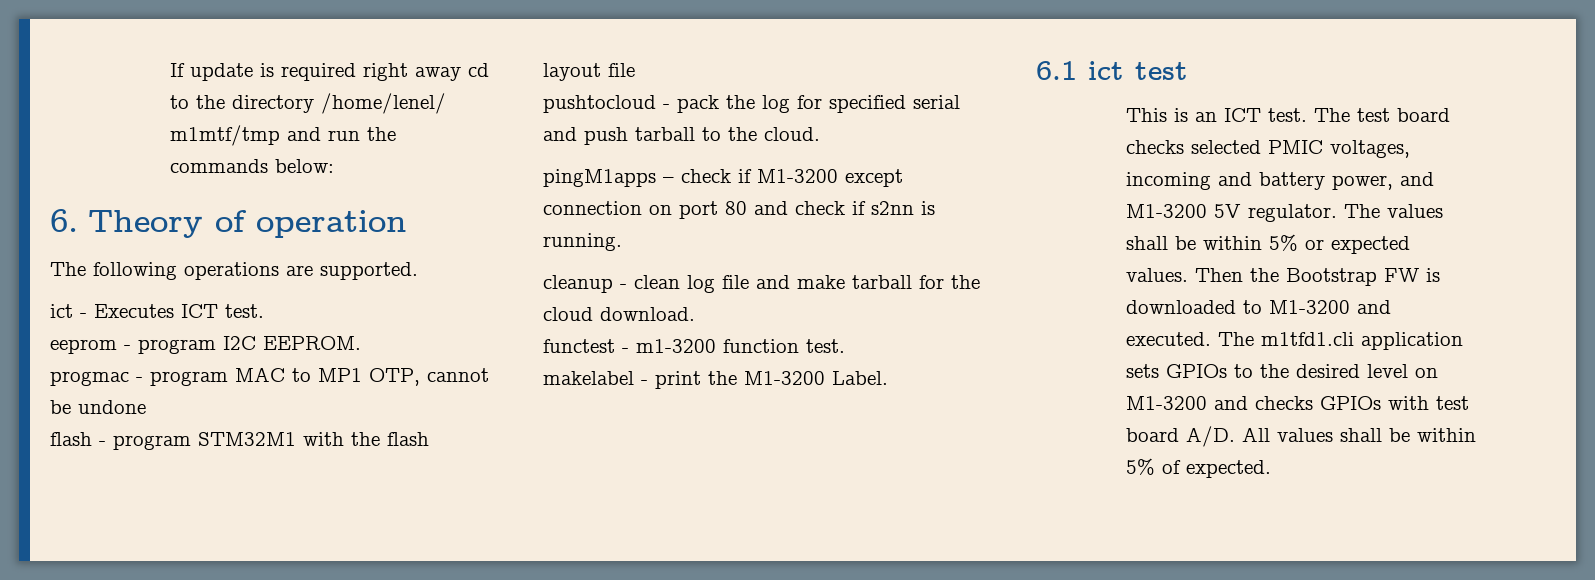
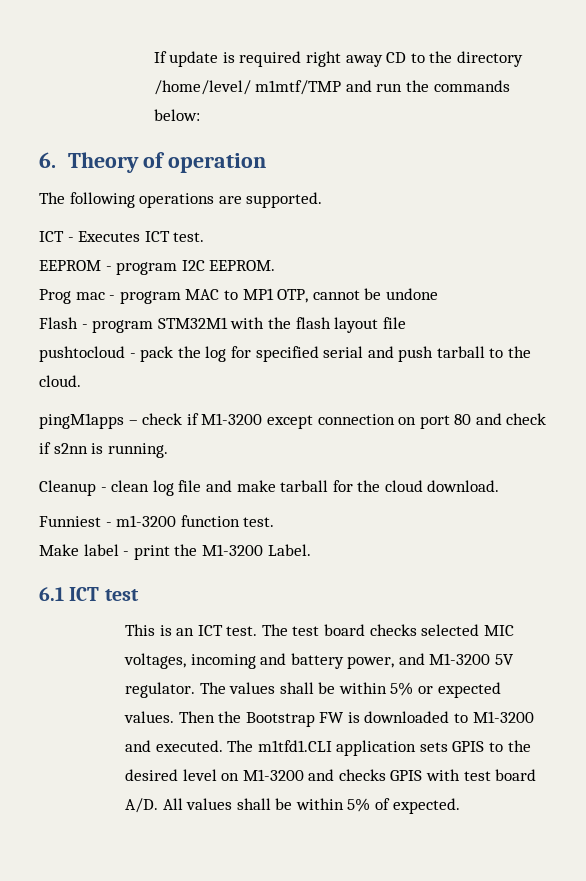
[467,63,489,77] cd -> [386,52,407,63] CD
[320,93,446,114] [169,125,280,146] /home/lenel/ m1mtf/tmp -> [153,80,342,95] /home/level/ m1mtf/TMP
[50,304,73,318] ict -> [39,231,64,242] ICT
[50,339,117,354] eeprom -> [39,260,101,271] EEPROM
[50,371,129,386] progmac -> [39,289,105,304] Prog mac
[50,432,92,446] flash -> [39,317,78,329] Flash
[543,275,613,293] cleanup -> [39,480,96,496] Cleanup
[543,339,615,353] functest -> [39,516,101,527] Funniest
[543,371,634,385] makelabel -> [39,544,119,556] Make label
[1088,61,1124,80] ict -> [69,587,100,601] ICT
[1267,140,1323,154] PMIC -> [483,625,514,636] MIC
[1260,332,1354,346] m1tfd1.cli -> [257,740,332,752] m1tfd1.CLI
[1165,364,1227,378] GPIOs -> [452,741,485,752] GPIS
[1319,396,1381,410] GPIOs -> [390,770,423,781] GPIS

